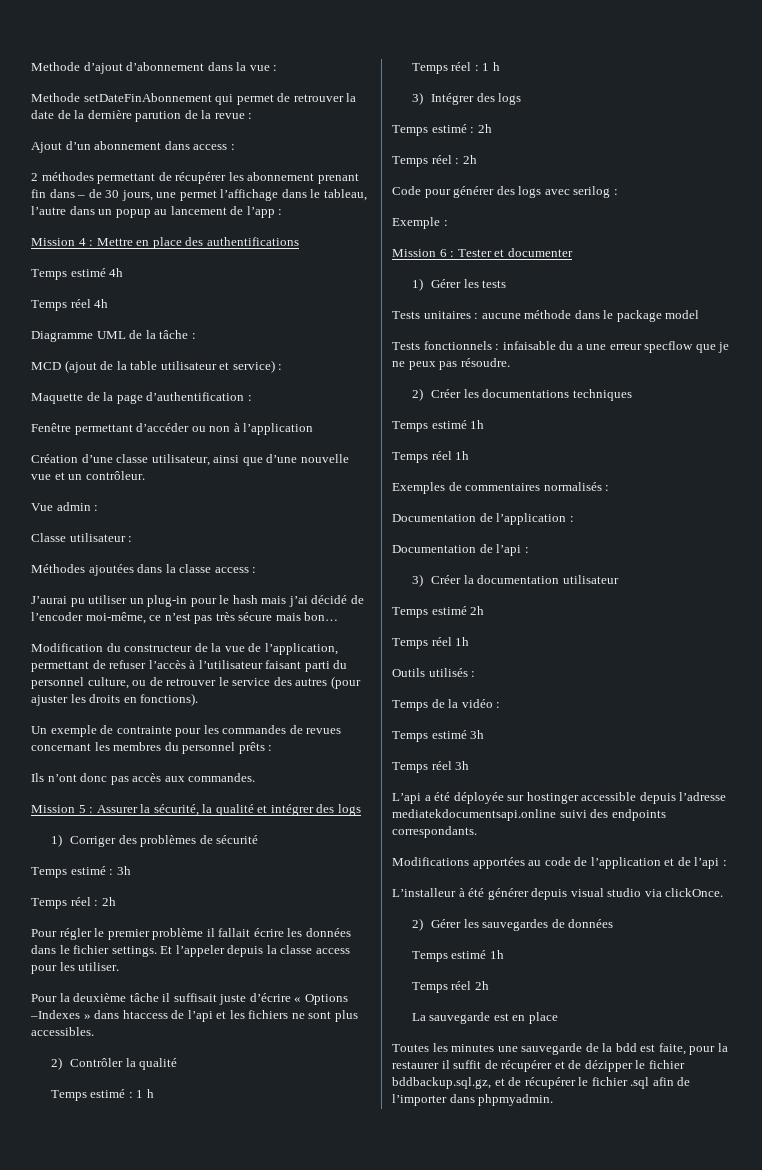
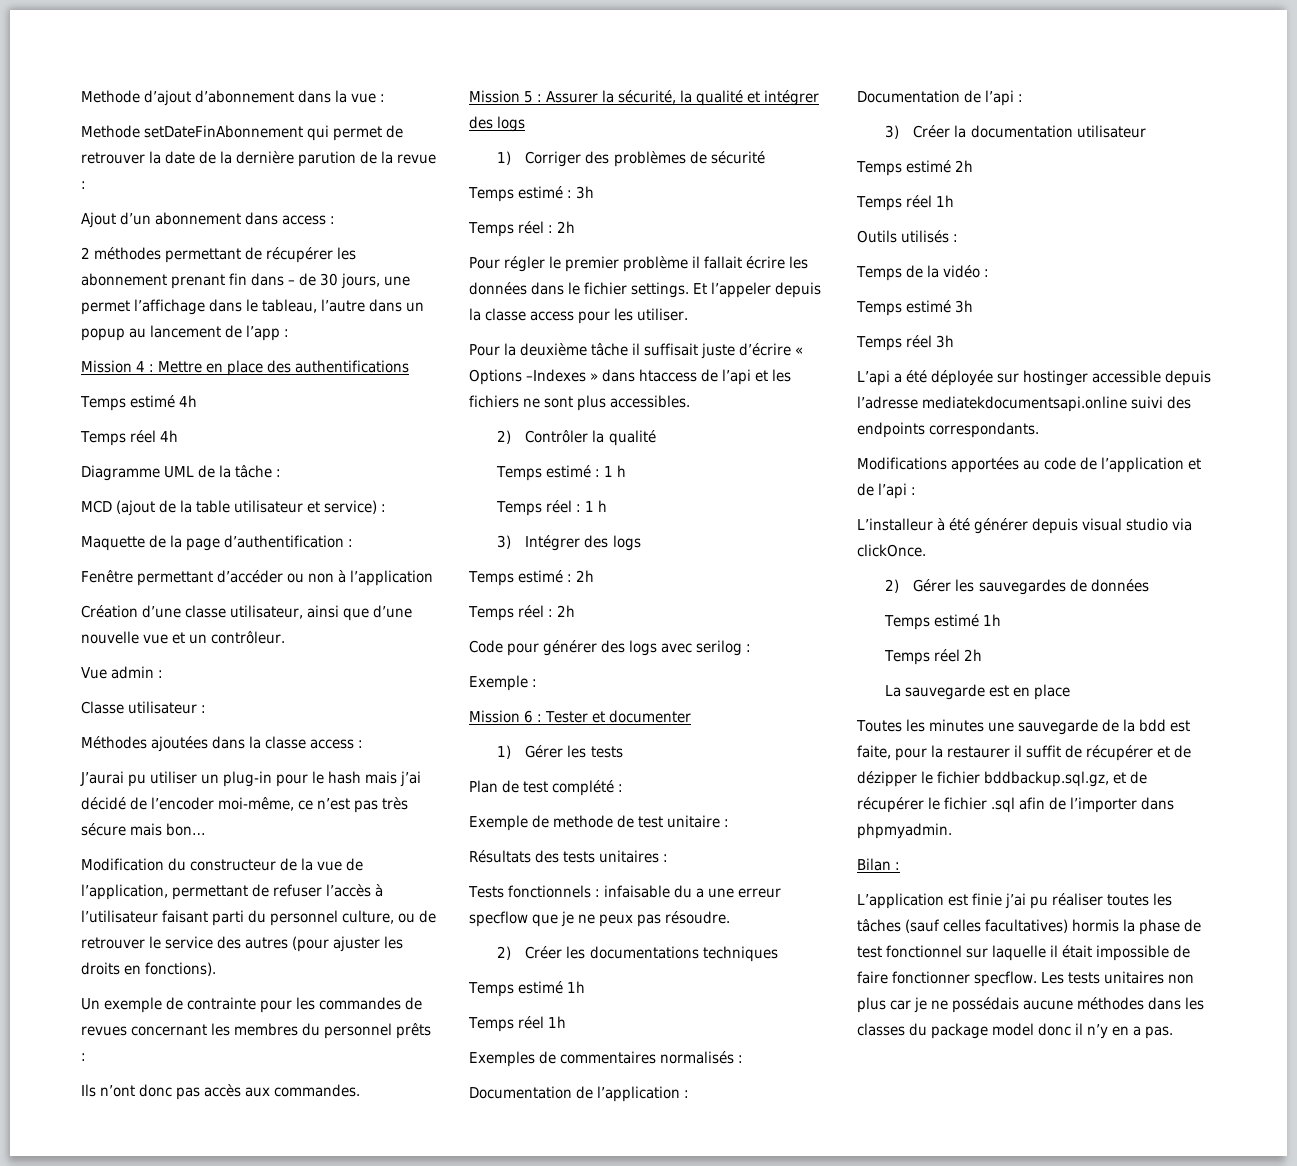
[392,310,700,322] Tests unitaires : aucune méthode dans le package model -> [469,780,624,796] [469,815,730,831] [469,850,669,863] Plan de test complété : // Exemple de methode de test unitaire : // Résultats des tests unitaires :
(554, 1100) none -> [857,858,901,871] [857,893,1173,909] [857,919,1202,935] [857,945,1191,961] [857,971,1195,987] [857,997,1205,1013] [857,1023,1174,1039] // Bilan : // L’application est finie j’ai pu réaliser toutes les tâches (sauf celles facultatives) hormis la phase de test fonctionnel sur laquelle il était impossible de faire fonctionner specflow. Les tests unitaires non plus car je ne possédais aucune méthodes dans les classes du package model donc il n’y en a pas.

